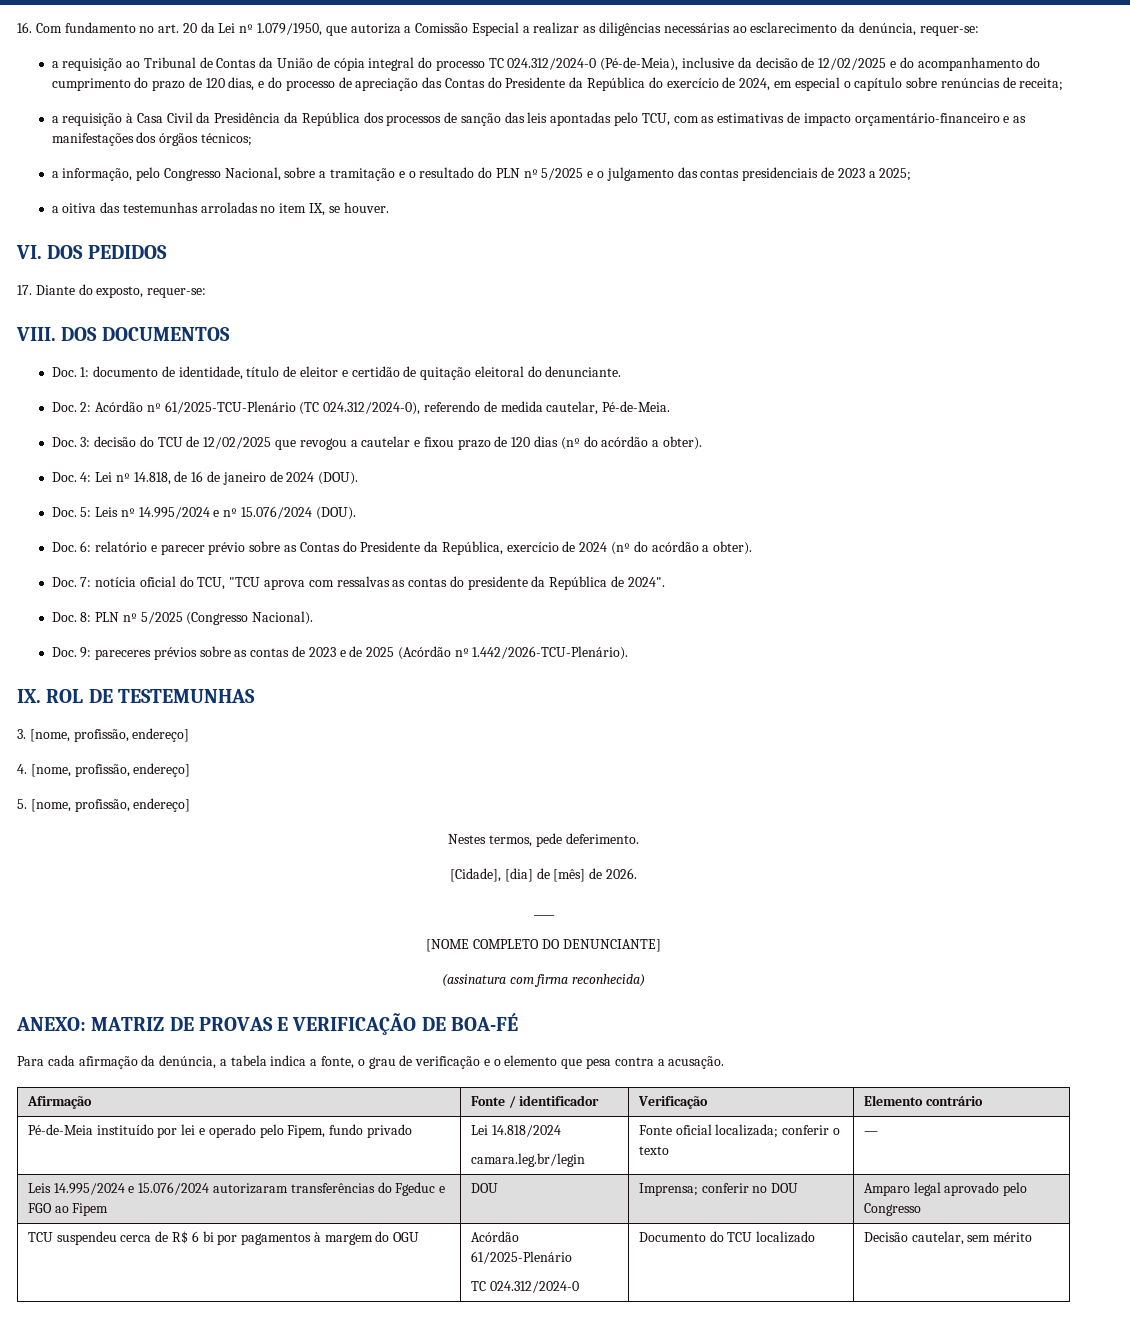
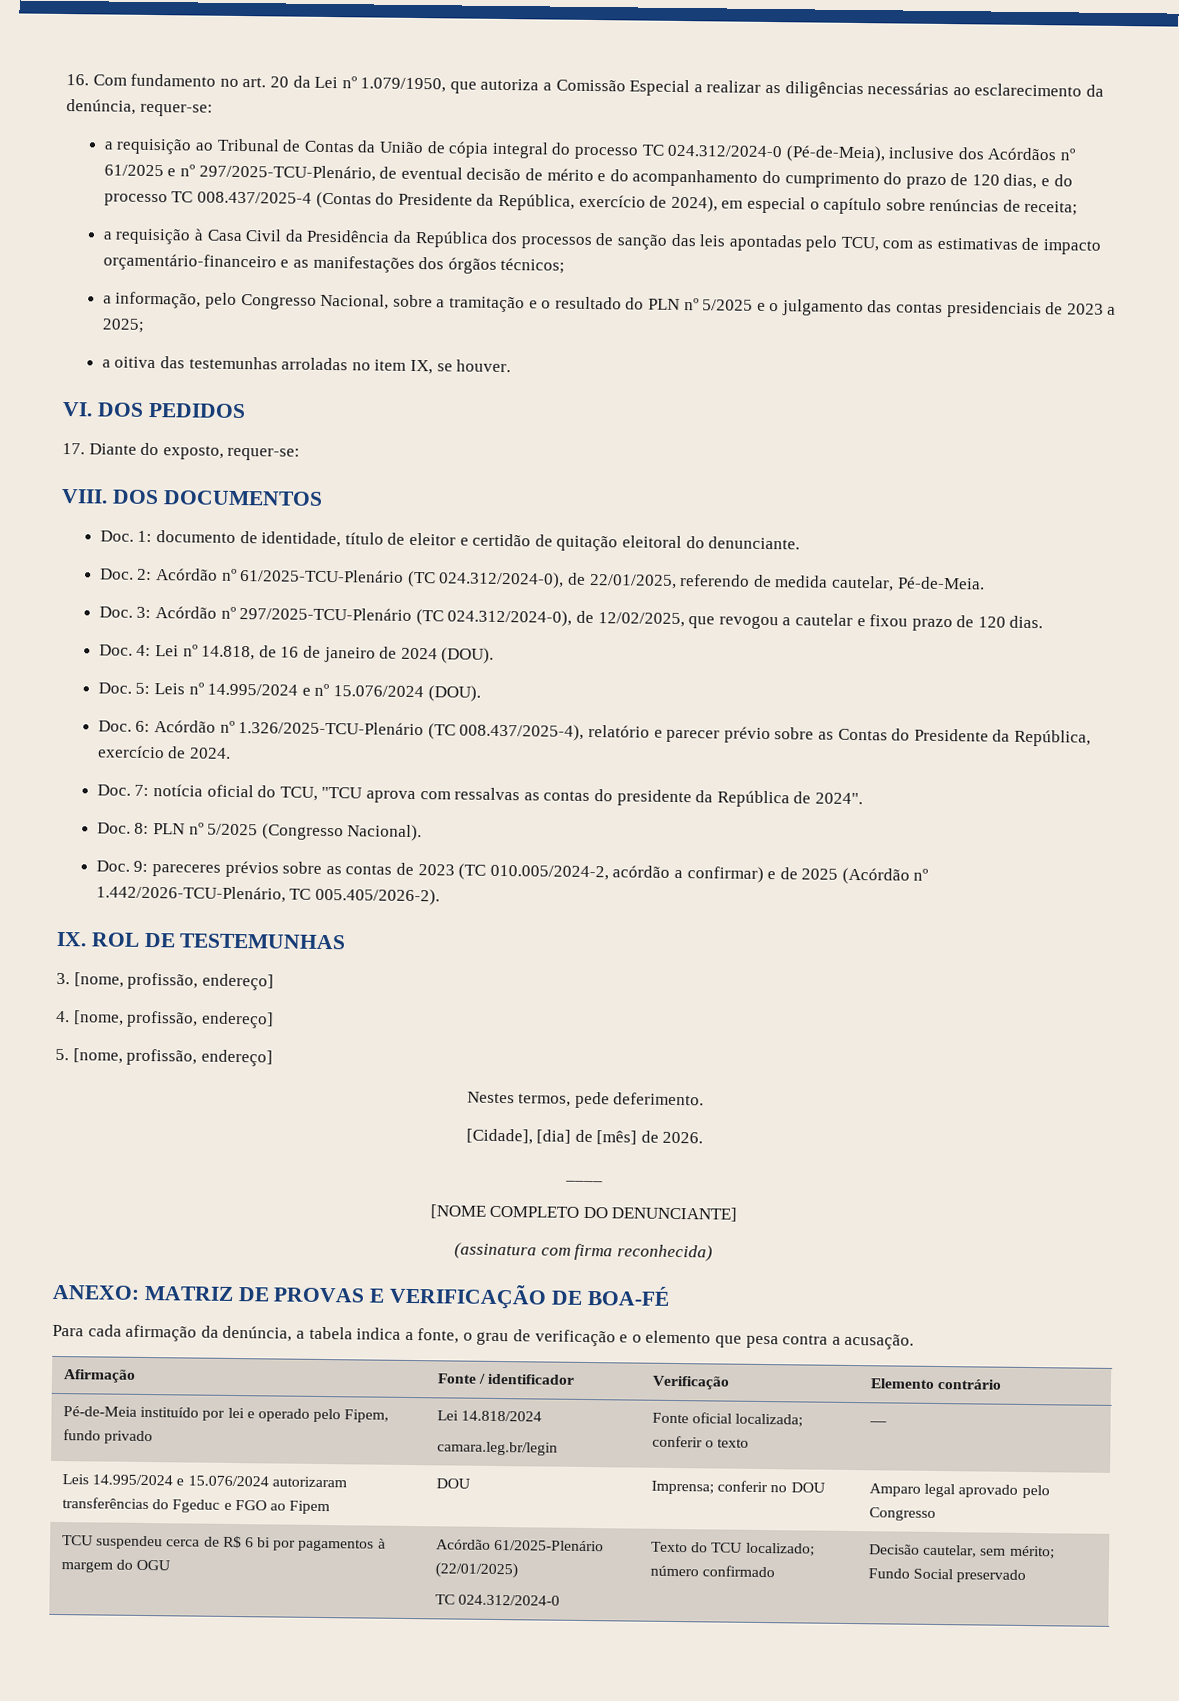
[737,57,752,68] da -> [957,147,1076,161] [103,164,463,182] dos Acórdãos nº 61/2025 e nº 297/2025-TCU-Plenário, de eventual
[818,58,887,70] 12/02/2025 -> [546,168,594,182] mérito
[338,77,771,91] de apreciação das Contas do Presidente da República do exercício de 2024, -> [171,191,718,213] TC 008.437/2025-4 (Contas do Presidente da República, exercício de 2024),
(421, 408) none -> [567,572,677,589] de 22/01/2025,
[94,436,272,449] decisão do TCU de 12/02/2025 -> [155,606,685,628] Acórdão nº 297/2025-TCU-Plenário (TC 024.312/2024-0), de 12/02/2025,
[534,436,702,450] dias (nº do acórdão a obter). -> [1009,615,1044,629] dias.
(92, 546) none -> [154,720,585,741] Acórdão nº 1.326/2025-TCU-Plenário (TC 008.437/2025-4),
[579,541,753,555] 2024 (nº do acórdão a obter). -> [190,747,232,759] 2024.
(336, 652) none -> [458,863,764,883] (TC 010.005/2024-2, acórdão a confirmar)
[472,646,629,660] 1.442/2026-TCU-Plenário). -> [95,885,441,906] 1.442/2026-TCU-Plenário, TC 005.405/2026-2).
(572, 1257) none -> [435,1562,519,1579] (22/01/2025)
[638,1231,816,1243] Documento do TCU localizado -> [651,1541,815,1557] [650,1565,776,1578] Texto do TCU localizado; número confirmado
[993,1232,1033,1242] mérito -> [1008,1545,1055,1560] [868,1568,1027,1584] mérito; Fundo Social preservado

